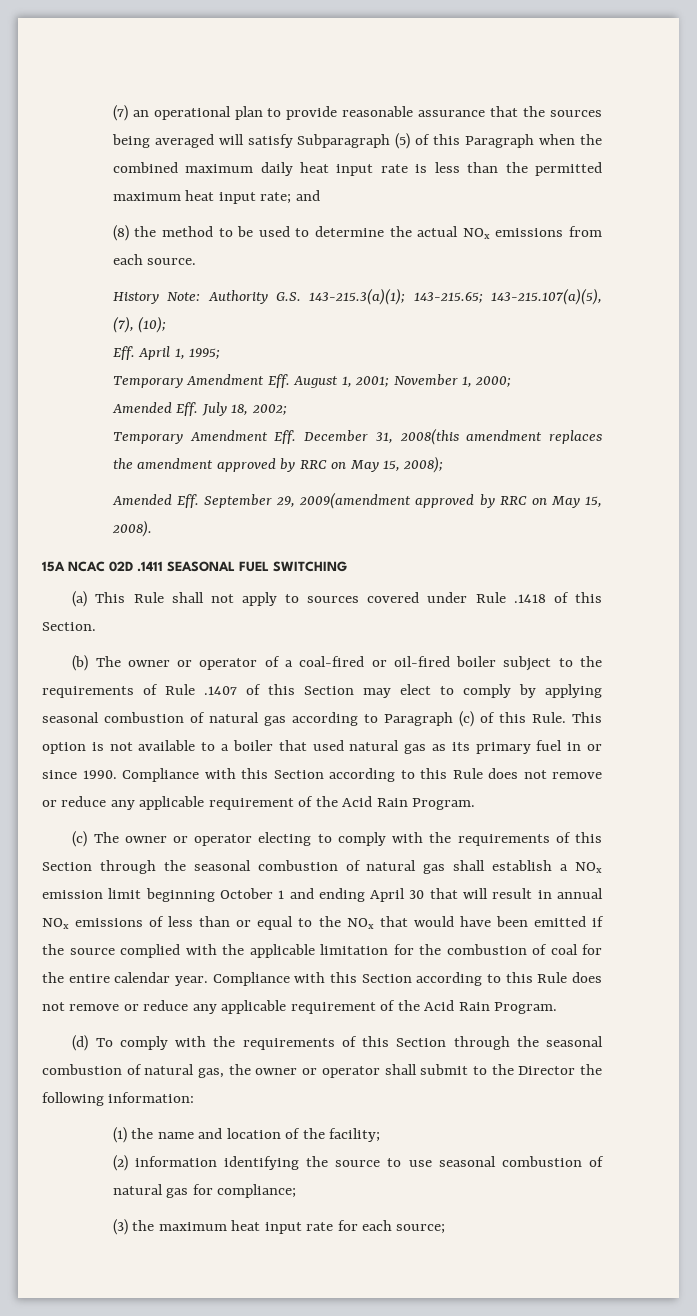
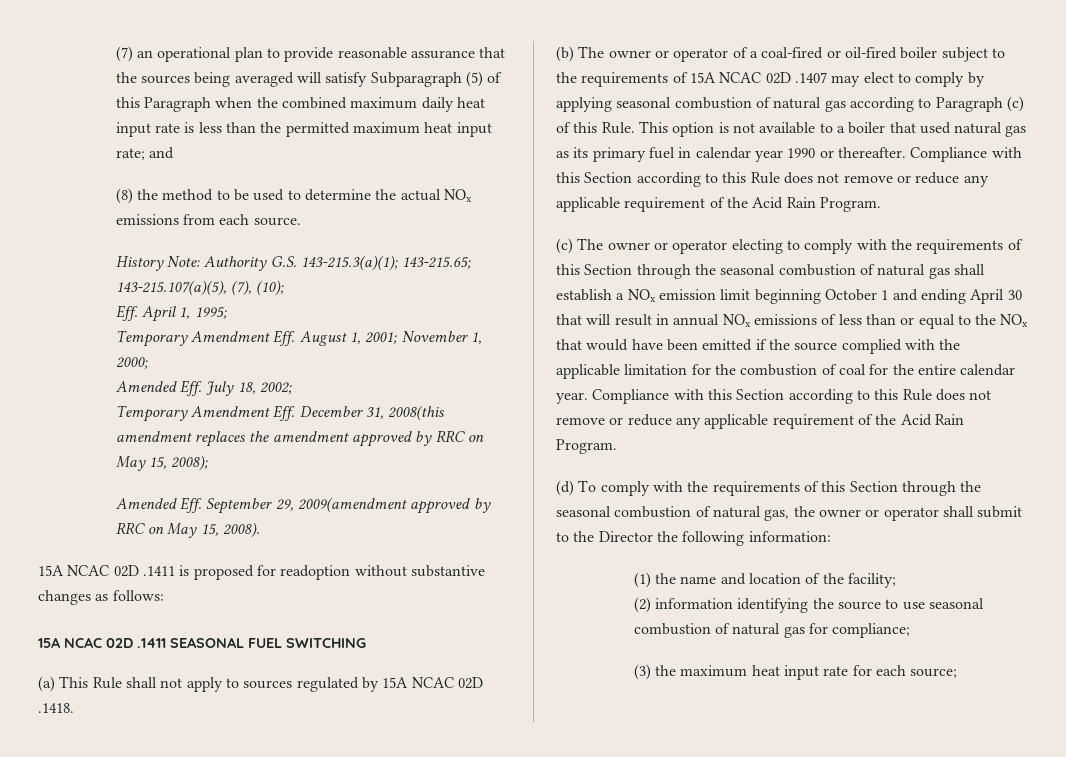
(152, 528) none -> [38,565,485,580] [38,590,164,605] // 15A NCAC 02D .1411 is proposed for readoption without substantive changes as follows:
[367,592,603,603] [42,622,96,631] covered under Rule .1418 of this Section. -> [296,677,483,692] [38,703,74,713] regulated by 15A NCAC 02D .1418.
[165,684,354,695] Rule .1407 of this Section -> [689,72,827,84] 15A NCAC 02D .1407
[587,744,602,751] [42,770,117,779] or since 1990. -> [695,147,906,162] calendar year 1990 or thereafter.

